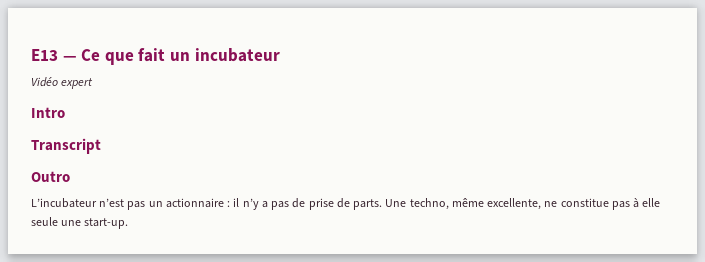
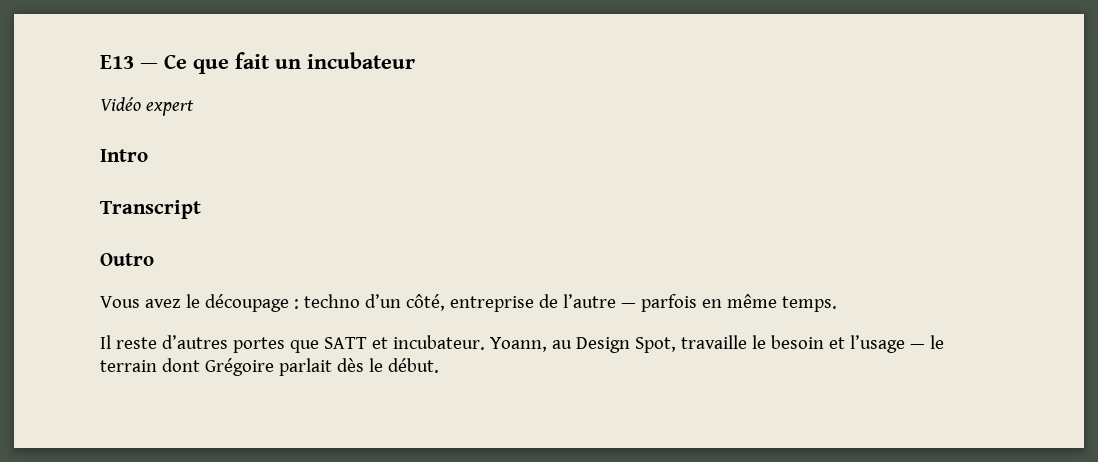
[31,198,661,210] [31,217,129,229] L’incubateur n’est pas un actionnaire : il n’y a pas de prise de parts. Une techno, même excellente, ne constitue pas à elle seule une start-up. -> [100,294,837,312] [100,335,944,353] [100,358,439,376] Vous avez le découpage : techno d’un côté, entreprise de l’autre — parfois en même temps. // Il reste d’autres portes que SATT et incubateur. Yoann, au Design Spot, travaille le besoin et l’usage — le terrain dont Grégoire parlait dès le début.

